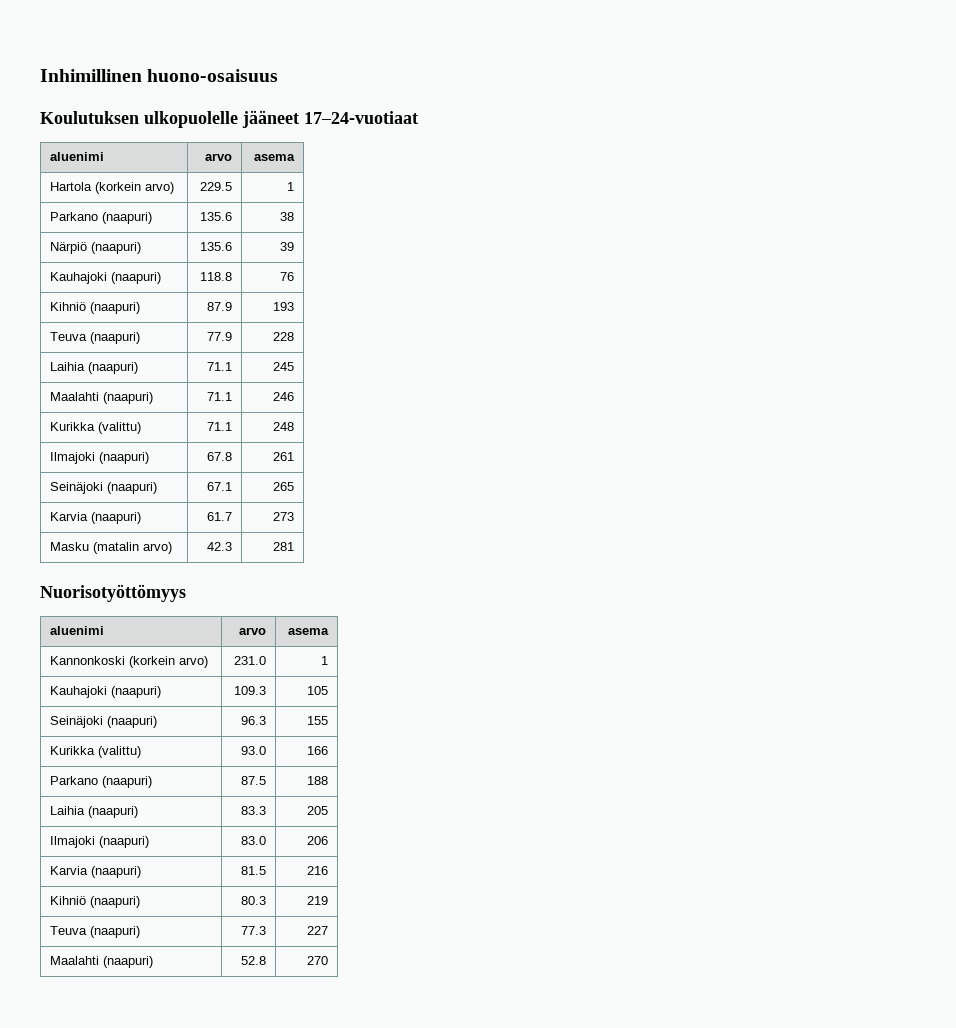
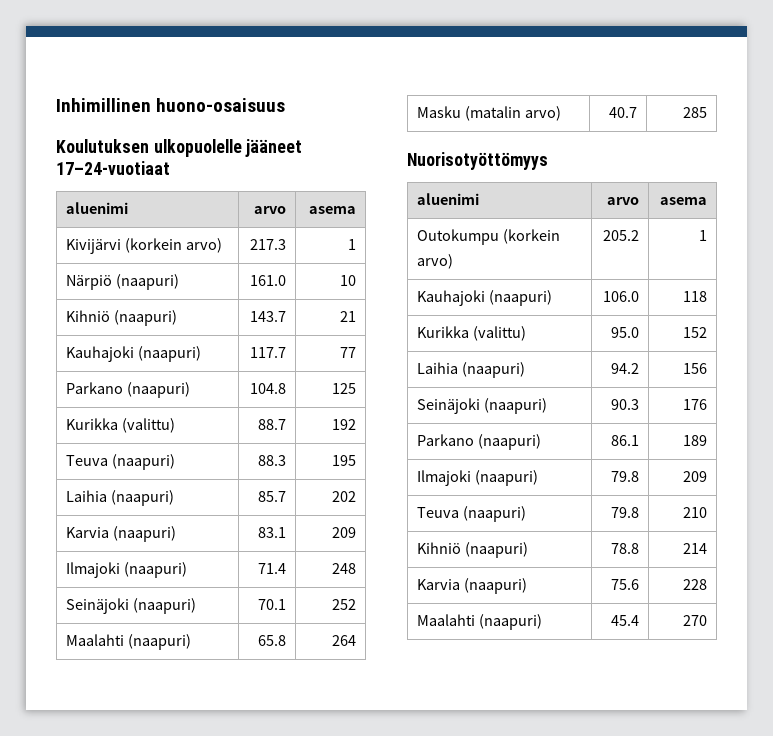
[50,182,175,194] [199,182,232,191] [286,182,294,191] [50,212,153,224] [199,212,232,221] [279,212,294,221] [50,242,142,254] [199,242,232,251] [279,242,294,251] [50,272,162,284] [199,272,232,281] [279,272,294,281] [50,302,141,314] [206,302,232,311] [272,302,294,311] [50,332,141,344] [206,332,232,341] [272,332,294,341] [50,362,139,374] [206,362,232,371] [272,362,294,371] [50,392,154,404] [206,392,232,401] [272,392,294,401] [50,422,142,434] [206,422,232,431] [272,422,294,431] [50,452,150,464] [206,452,232,461] [272,452,294,461] [50,482,158,494] [206,482,232,491] [272,482,294,491] [50,512,142,524] [206,512,232,521] [272,512,294,521] Hartola (korkein arvo) | 229.5 | 1 // Parkano (naapuri) | 135.6 | 38 // Närpiö (naapuri) | 135.6 | 39 // Kauhajoki (naapuri) | 118.8 | 76 // Kihniö (naapuri) | 87.9 | 193 // Teuva (naapuri) | 77.9 | 228 // Laihia (naapuri) | 71.1 | 245 // Maalahti (naapuri) | 71.1 | 246 // Kurikka (valittu) | 71.1 | 248 // Ilmajoki (naapuri) | 67.8 | 261 // Seinäjoki (naapuri) | 67.1 | 265 // Karvia (naapuri) | 61.7 | 273 -> [65,238,222,254] [250,239,287,250] [348,239,357,250] [65,274,179,290] [250,275,287,286] [340,275,357,286] [65,310,177,326] [250,311,287,322] [340,311,357,322] [65,346,201,362] [250,347,287,358] [340,347,357,358] [65,382,190,398] [250,383,287,394] [332,383,357,394] [65,418,175,433] [258,419,287,430] [332,419,357,430] [65,454,175,470] [258,455,287,466] [332,455,357,466] [65,490,174,506] [258,491,287,502] [332,491,357,502] [65,526,176,542] [258,527,287,538] [332,527,357,538] [65,562,187,578] [258,563,287,574] [332,563,357,574] [65,598,196,614] [258,599,287,610] [332,599,357,610] [65,634,191,650] [258,635,287,646] [332,635,357,646] Kivijärvi (korkein arvo) | 217.3 | 1 // Närpiö (naapuri) | 161.0 | 10 // Kihniö (naapuri) | 143.7 | 21 // Kauhajoki (naapuri) | 117.7 | 77 // Parkano (naapuri) | 104.8 | 125 // Kurikka (valittu) | 88.7 | 192 // Teuva (naapuri) | 88.3 | 195 // Laihia (naapuri) | 85.7 | 202 // Karvia (naapuri) | 83.1 | 209 // Ilmajoki (naapuri) | 71.4 | 248 // Seinäjoki (naapuri) | 70.1 | 252 // Maalahti (naapuri) | 65.8 | 264
[206,542,232,551] [272,542,294,551] 42.3 | 281 -> [609,107,638,118] [683,107,708,118] 40.7 | 285
[50,656,209,668] [233,656,266,665] Kannonkoski (korkein arvo) | 231.0 -> [416,229,560,245] [416,254,453,269] [603,230,640,241] Outokumpu (korkein arvo) | 205.2
[233,686,266,695] [306,686,328,695] [50,716,158,728] [240,716,266,725] [306,716,328,725] [50,746,142,758] [240,746,266,755] [306,746,328,755] [50,776,153,788] [240,776,266,785] [306,776,328,785] [50,806,139,818] [240,806,266,815] [306,806,328,815] [50,836,150,848] [240,836,266,845] [306,836,328,845] [50,866,142,878] [240,866,266,875] [306,866,328,875] [50,896,141,908] [240,896,266,905] [306,896,328,905] [50,926,141,938] [240,926,266,935] [306,926,328,935] [50,956,154,968] [240,956,266,965] 109.3 | 105 // Seinäjoki (naapuri) | 96.3 | 155 // Kurikka (valittu) | 93.0 | 166 // Parkano (naapuri) | 87.5 | 188 // Laihia (naapuri) | 83.3 | 205 // Ilmajoki (naapuri) | 83.0 | 206 // Karvia (naapuri) | 81.5 | 216 // Kihniö (naapuri) | 80.3 | 219 // Teuva (naapuri) | 77.3 | 227 // Maalahti (naapuri) | 52.8 -> [603,291,640,302] [683,291,708,302] [416,326,526,341] [611,327,640,338] [683,327,708,338] [416,362,525,378] [611,363,640,374] [683,363,708,374] [416,398,547,414] [611,399,640,410] [683,399,708,410] [416,434,541,450] [611,435,640,446] [683,435,708,446] [416,470,538,486] [611,471,640,482] [683,471,708,482] [416,506,526,522] [611,507,640,518] [683,507,708,518] [416,542,528,558] [611,543,640,554] [683,543,708,554] [416,578,527,594] [611,579,640,590] [683,579,708,590] [416,614,542,630] [611,615,640,626] 106.0 | 118 // Kurikka (valittu) | 95.0 | 152 // Laihia (naapuri) | 94.2 | 156 // Seinäjoki (naapuri) | 90.3 | 176 // Parkano (naapuri) | 86.1 | 189 // Ilmajoki (naapuri) | 79.8 | 209 // Teuva (naapuri) | 79.8 | 210 // Kihniö (naapuri) | 78.8 | 214 // Karvia (naapuri) | 75.6 | 228 // Maalahti (naapuri) | 45.4

